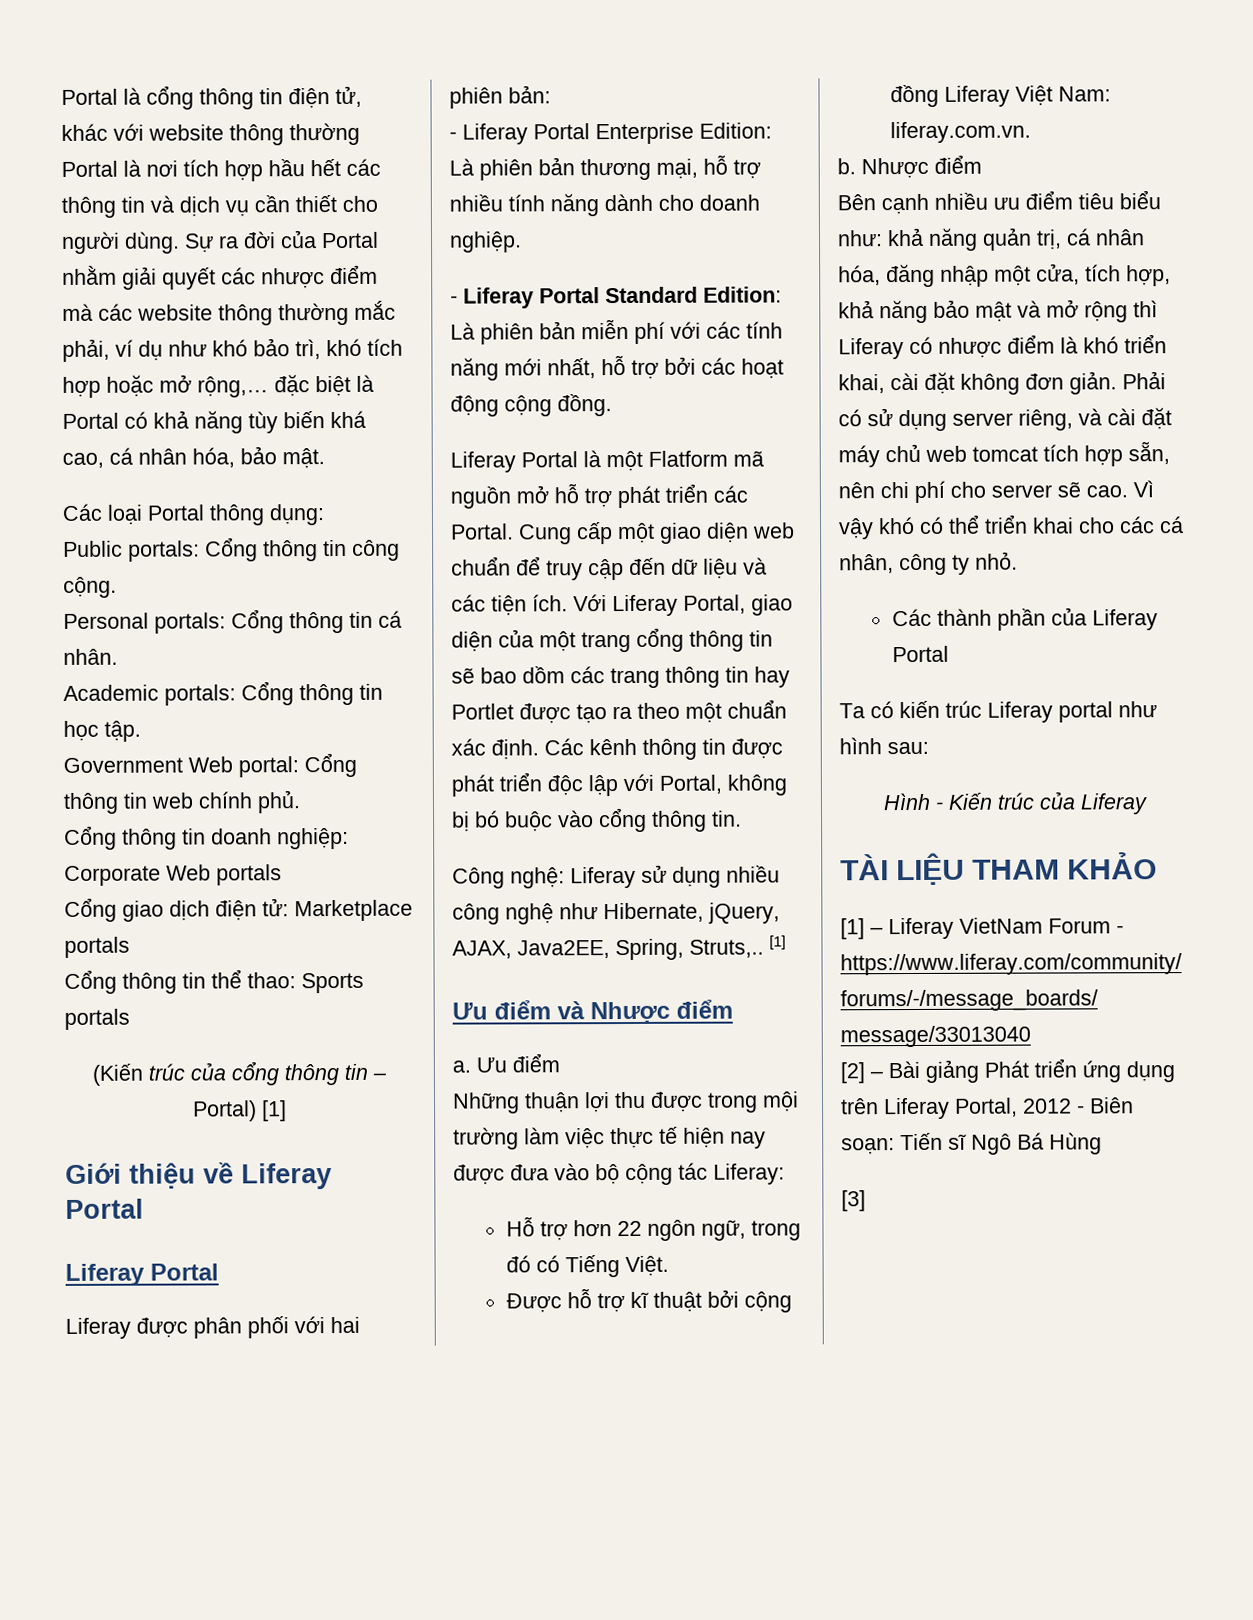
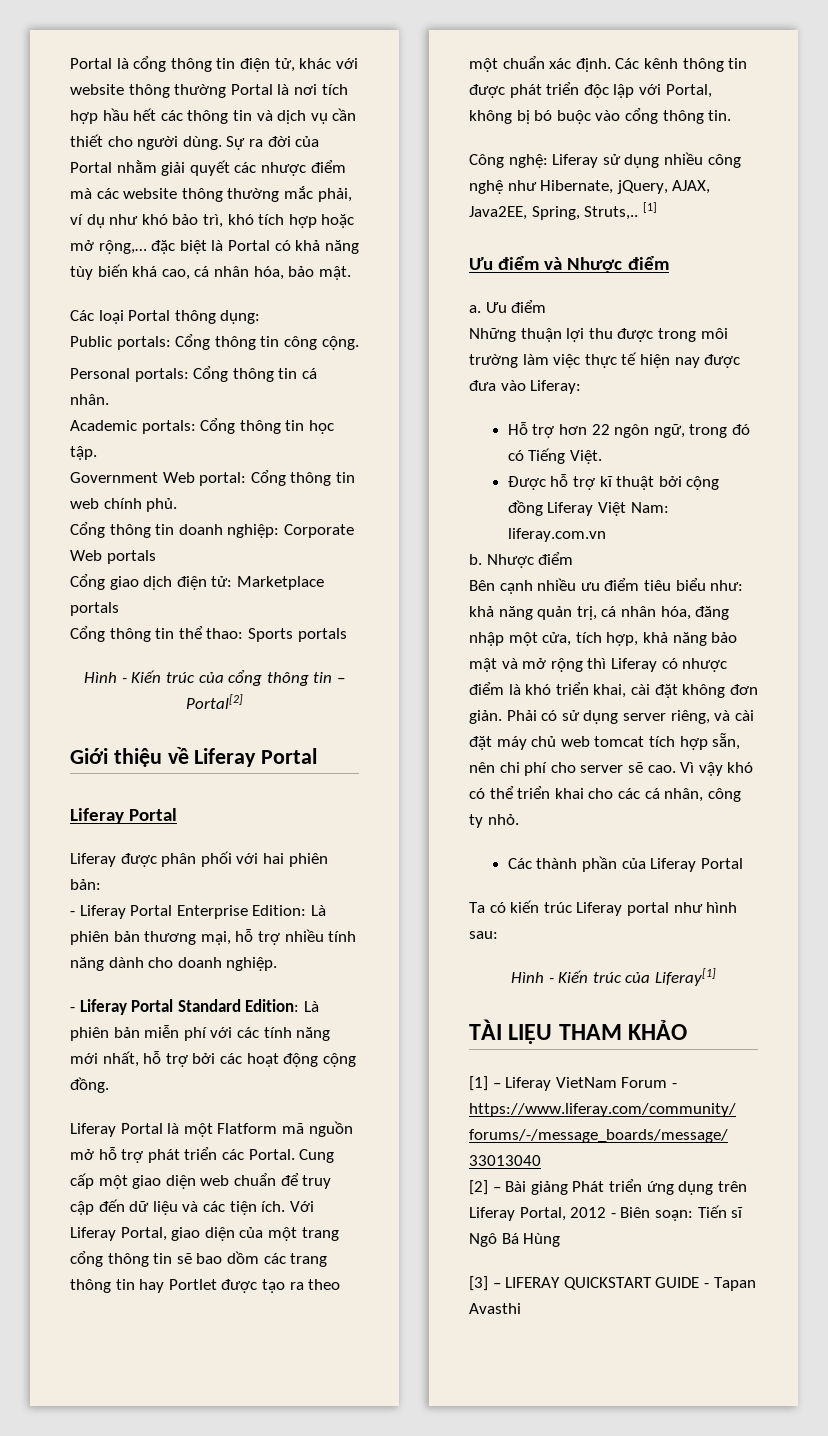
[92,1063,143,1086] (Kiến -> [84,670,162,683] Hình - Kiến
[193,1100,287,1122] Portal) [1] -> [186,694,243,709] Portal[2]
[762,1091,799,1112] mội -> [700,328,728,339] môi
[595,1162,708,1186] bộ cộng tác -> (526, 385) none
[889,121,1031,144] liferay.com.vn. -> [507,528,606,542] liferay.com.vn
[1079,793,1148,815] Liferay -> [654,968,716,986] Liferay[1]
(866, 1201) none -> [492,1277,756,1291] [469,1303,521,1314] – LIFERAY QUICKSTART GUIDE - Tapan Avasthi

